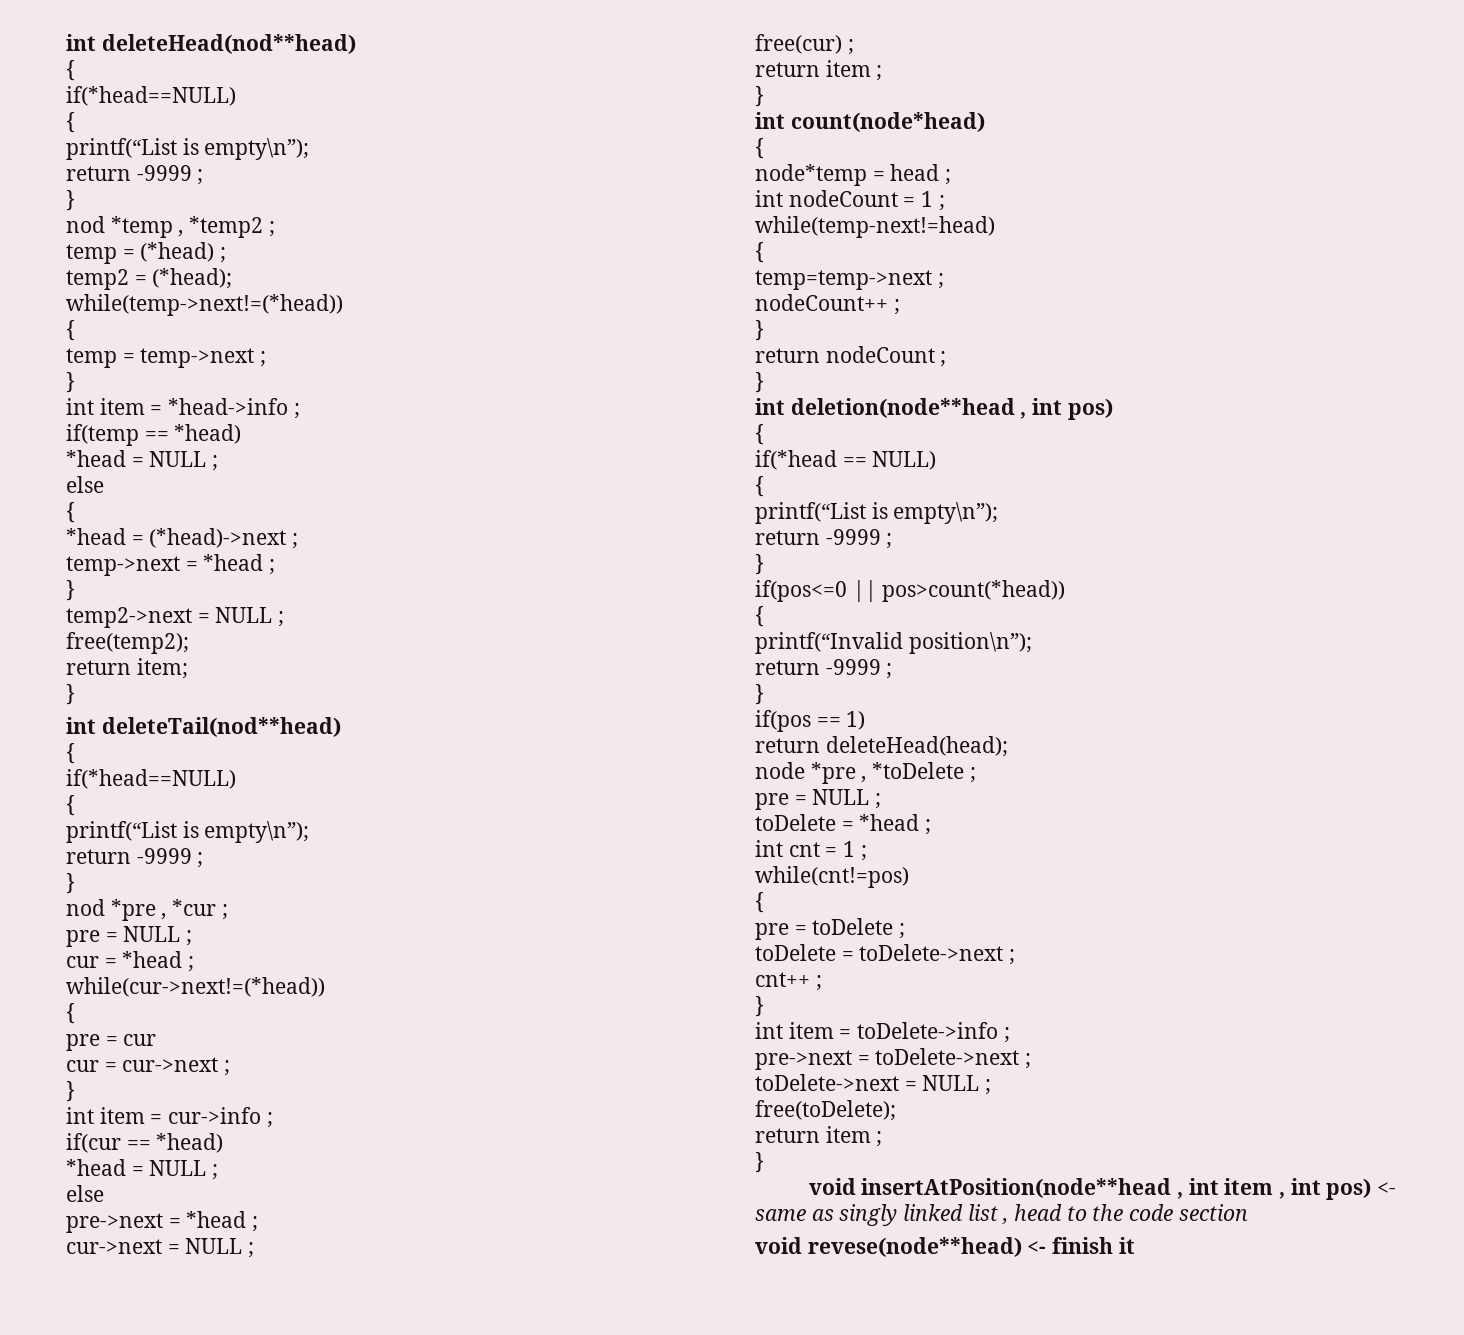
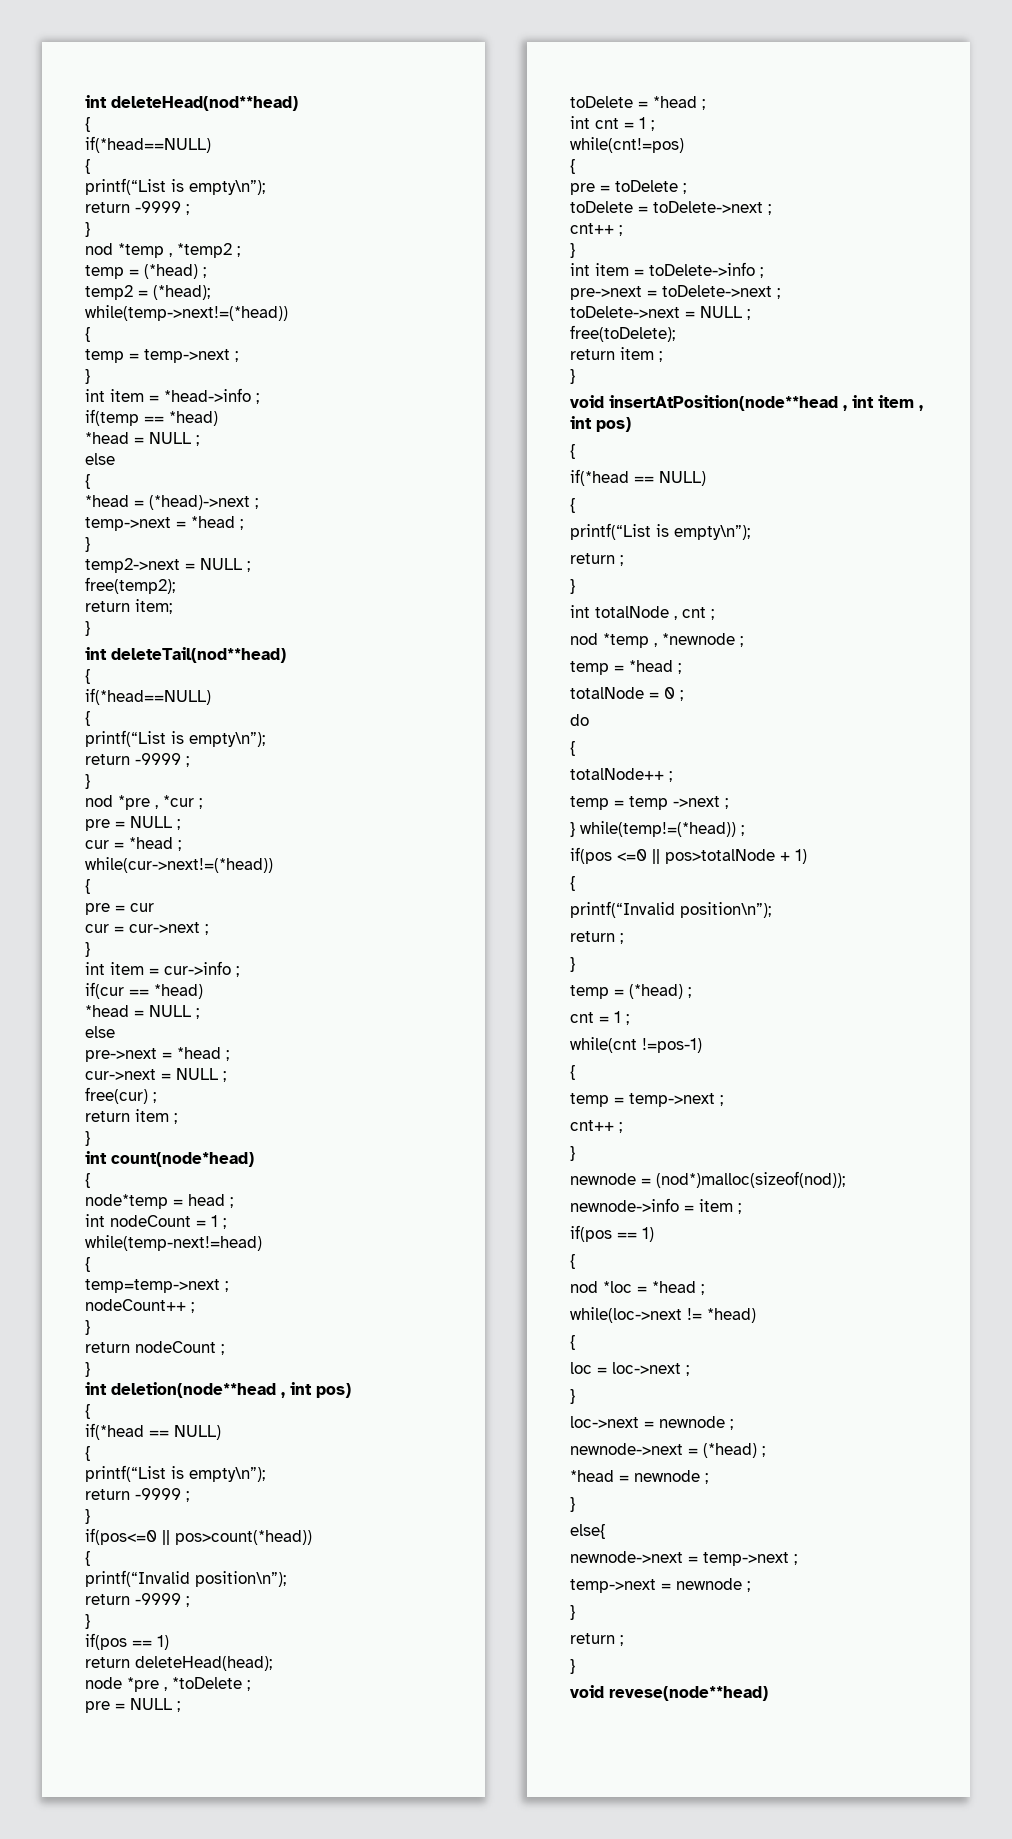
[1376,1182,1396,1195] [755,1204,1248,1226] <- same as singly linked list , head to the code section -> [570,444,575,459] [570,469,706,486] [570,498,575,513] [570,523,750,540] [570,553,623,566] [570,579,575,594] [570,605,714,620] [570,633,743,648] [570,660,681,675] [570,687,683,701] [570,714,589,726] [570,741,575,756] [570,768,672,782] [570,796,728,810] [570,821,744,837] [570,847,807,864] [570,876,575,891] [570,901,771,918] [570,931,623,944] [570,957,575,972] [570,984,691,999] [570,1011,629,1025] [570,1037,702,1053] [570,1065,575,1080] [570,1093,723,1107] [570,1120,622,1133] [570,1146,575,1161] [570,1171,845,1188] [570,1198,741,1214] [570,1225,654,1242] [570,1254,575,1269] [570,1281,704,1295] [570,1307,756,1323] [570,1335,575,1350] [570,1362,689,1376] [570,1389,575,1404] [570,1416,733,1430] [570,1443,765,1458] [570,1470,708,1484] [570,1497,575,1512] [570,1524,605,1539] [570,1551,797,1566] [570,1578,750,1593] [570,1605,575,1620] [570,1633,623,1646] [570,1659,575,1674] // { // if(*head == NULL) // { // printf(“List is empty\n”); // return ; // } // int totalNode , cnt ; // nod *temp , *newnode ; // temp = *head ; // totalNode = 0 ; // do // { // totalNode++ ; // temp = temp ->next ; // } while(temp!=(*head)) ; // if(pos <=0 || pos>totalNode + 1) // { // printf(“Invalid position\n”); // return ; // } // temp = (*head) ; // cnt = 1 ; // while(cnt !=pos-1) // { // temp = temp->next ; // cnt++ ; // } // newnode = (nod*)malloc(sizeof(nod)); // newnode->info = item ; // if(pos == 1) // { // nod *loc = *head ; // while(loc->next != *head) // { // loc = loc->next ; // } // loc->next = newnode ; // newnode->next = (*head) ; // *head = newnode ; // } // else{ // newnode->next = temp->next ; // temp->next = newnode ; // } // return ; // }
[1027,1237,1135,1254] <- finish it -> (768, 1693) none

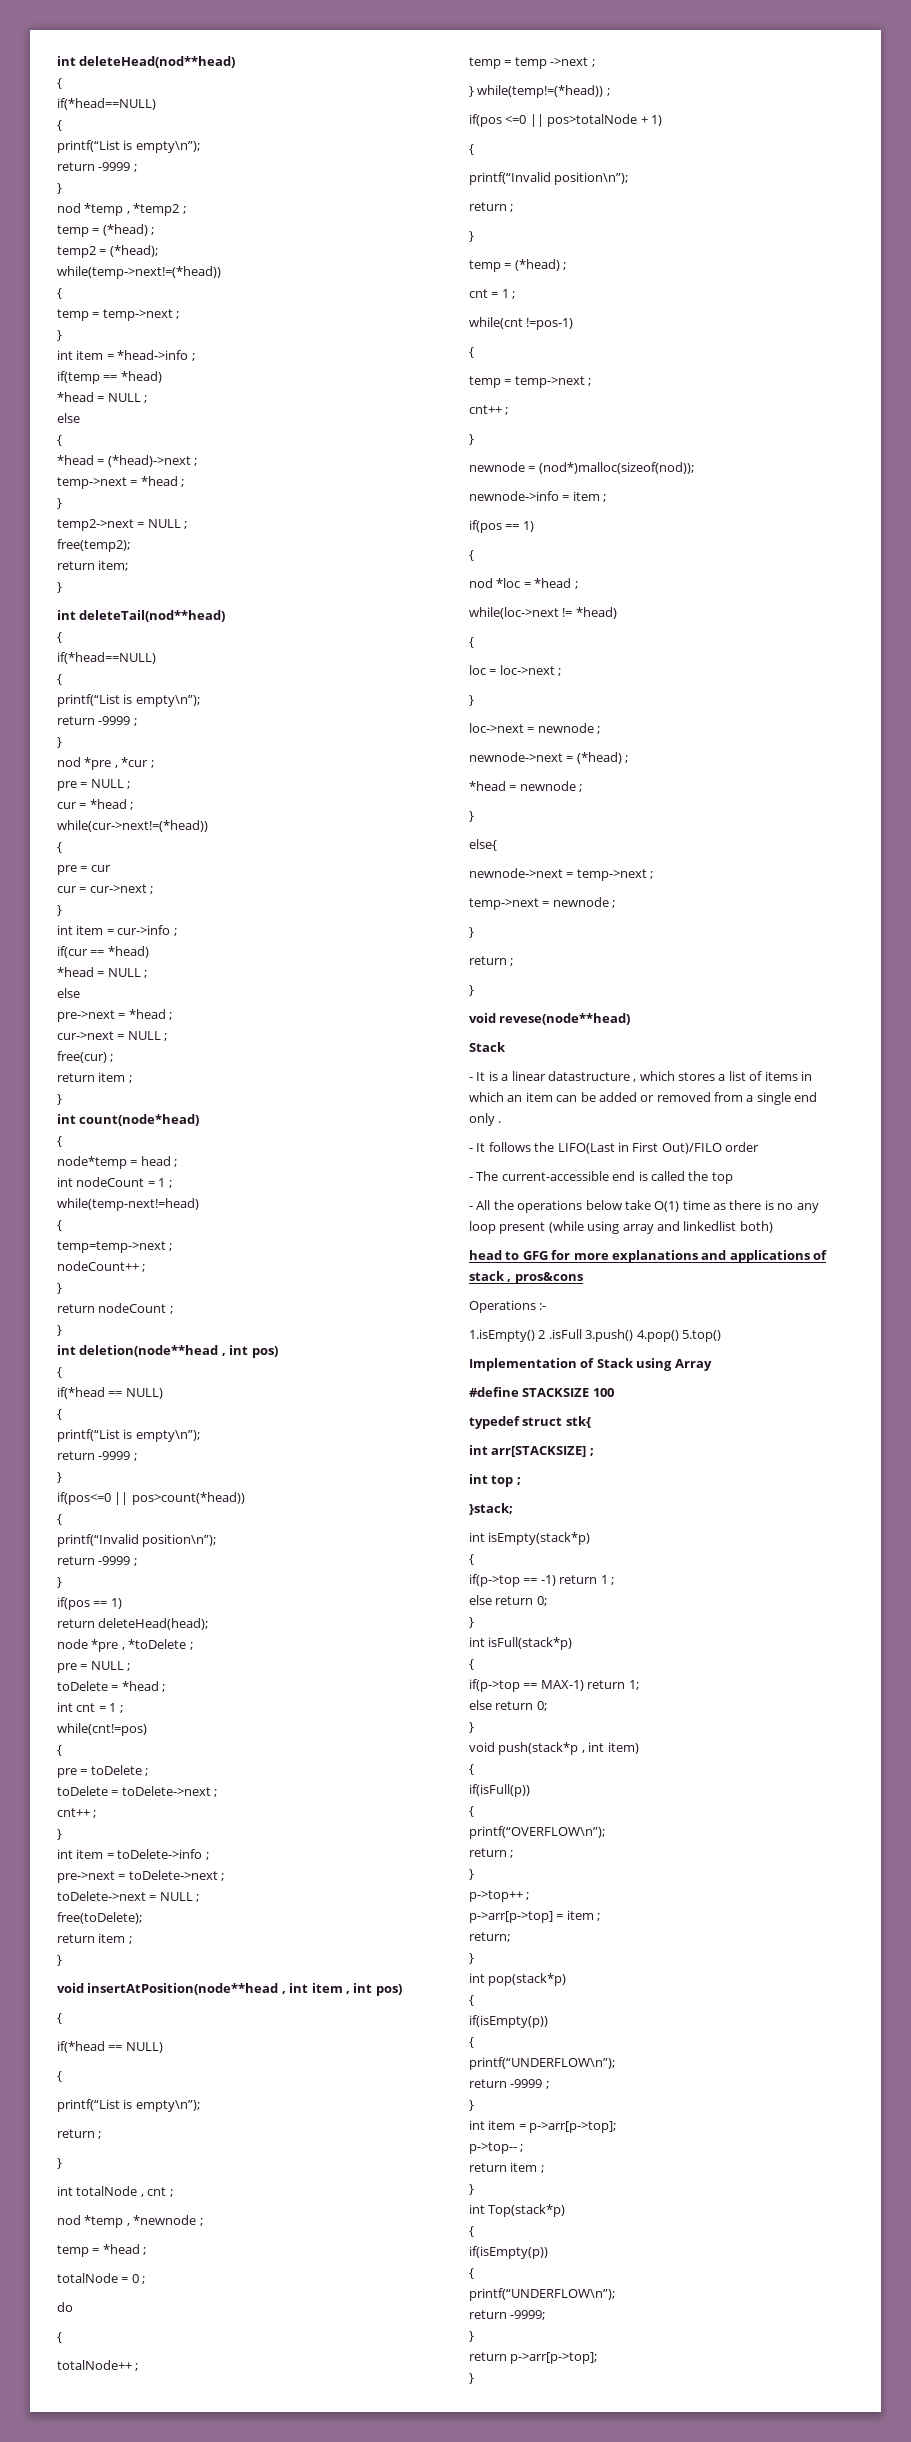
(768, 1693) none -> [469,1042,506,1052] [469,1071,812,1082] [469,1092,818,1105] [469,1113,502,1126] [469,1142,759,1154] [469,1171,733,1184] [469,1200,819,1213] [469,1221,773,1234] [469,1250,827,1263] [469,1271,583,1284] [469,1300,547,1313] [469,1329,721,1342] [469,1358,712,1371] [469,1387,614,1397] [469,1416,591,1429] [469,1445,594,1457] [469,1474,521,1487] [469,1503,513,1515] [469,1532,591,1545] [469,1554,474,1565] [469,1574,614,1587] [469,1595,547,1606] [469,1617,474,1628] [469,1637,573,1650] [469,1659,474,1670] [469,1679,639,1692] [469,1700,547,1711] [469,1722,474,1733] [469,1742,639,1755] [469,1764,474,1775] [469,1784,530,1797] [469,1806,474,1817] [469,1826,605,1839] [469,1848,514,1858] [469,1869,474,1880] [469,1890,530,1902] [469,1910,601,1923] [469,1932,510,1942] [469,1953,474,1964] [469,1973,567,1986] [469,1995,474,2006] [469,2015,548,2028] [469,2037,474,2048] [469,2057,615,2070] [469,2079,549,2089] [469,2100,474,2111] [469,2120,617,2133] [469,2142,524,2154] [469,2162,544,2173] [469,2184,474,2195] [469,2204,566,2217] [469,2226,474,2237] [469,2246,548,2259] [469,2268,474,2279] [469,2288,615,2301] [469,2310,546,2320] [469,2331,474,2342] [469,2352,598,2364] [469,2373,474,2384] // Stack // - It is a linear datastructure , which stores a list of items in which an item can be added or removed from a single end only . // - It follows the LIFO(Last in First Out)/FILO order // - The current-accessible end is called the top // - All the operations below take O(1) time as there is no any loop present (while using array and linkedlist both) // head to GFG for more explanations and applications of stack , pros&cons // Operations :- // 1.isEmpty() 2 .isFull 3.push() 4.pop() 5.top() // Implementation of Stack using Array // #define STACKSIZE 100 // typedef struct stk{ // int arr[STACKSIZE] ; // int top ; // }stack; // int isEmpty(stack*p) // { // if(p->top == -1) return 1 ; // else return 0; // } // int isFull(stack*p) // { // if(p->top == MAX-1) return 1; // else return 0; // } // void push(stack*p , int item) // { // if(isFull(p)) // { // printf(“OVERFLOW\n”); // return ; // } // p->top++ ; // p->arr[p->top] = item ; // return; // } // int pop(stack*p) // { // if(isEmpty(p)) // { // printf(“UNDERFLOW\n”); // return -9999 ; // } // int item = p->arr[p->top]; // p->top-- ; // return item ; // } // int Top(stack*p) // { // if(isEmpty(p)) // { // printf(“UNDERFLOW\n”); // return -9999; // } // return p->arr[p->top]; // }

